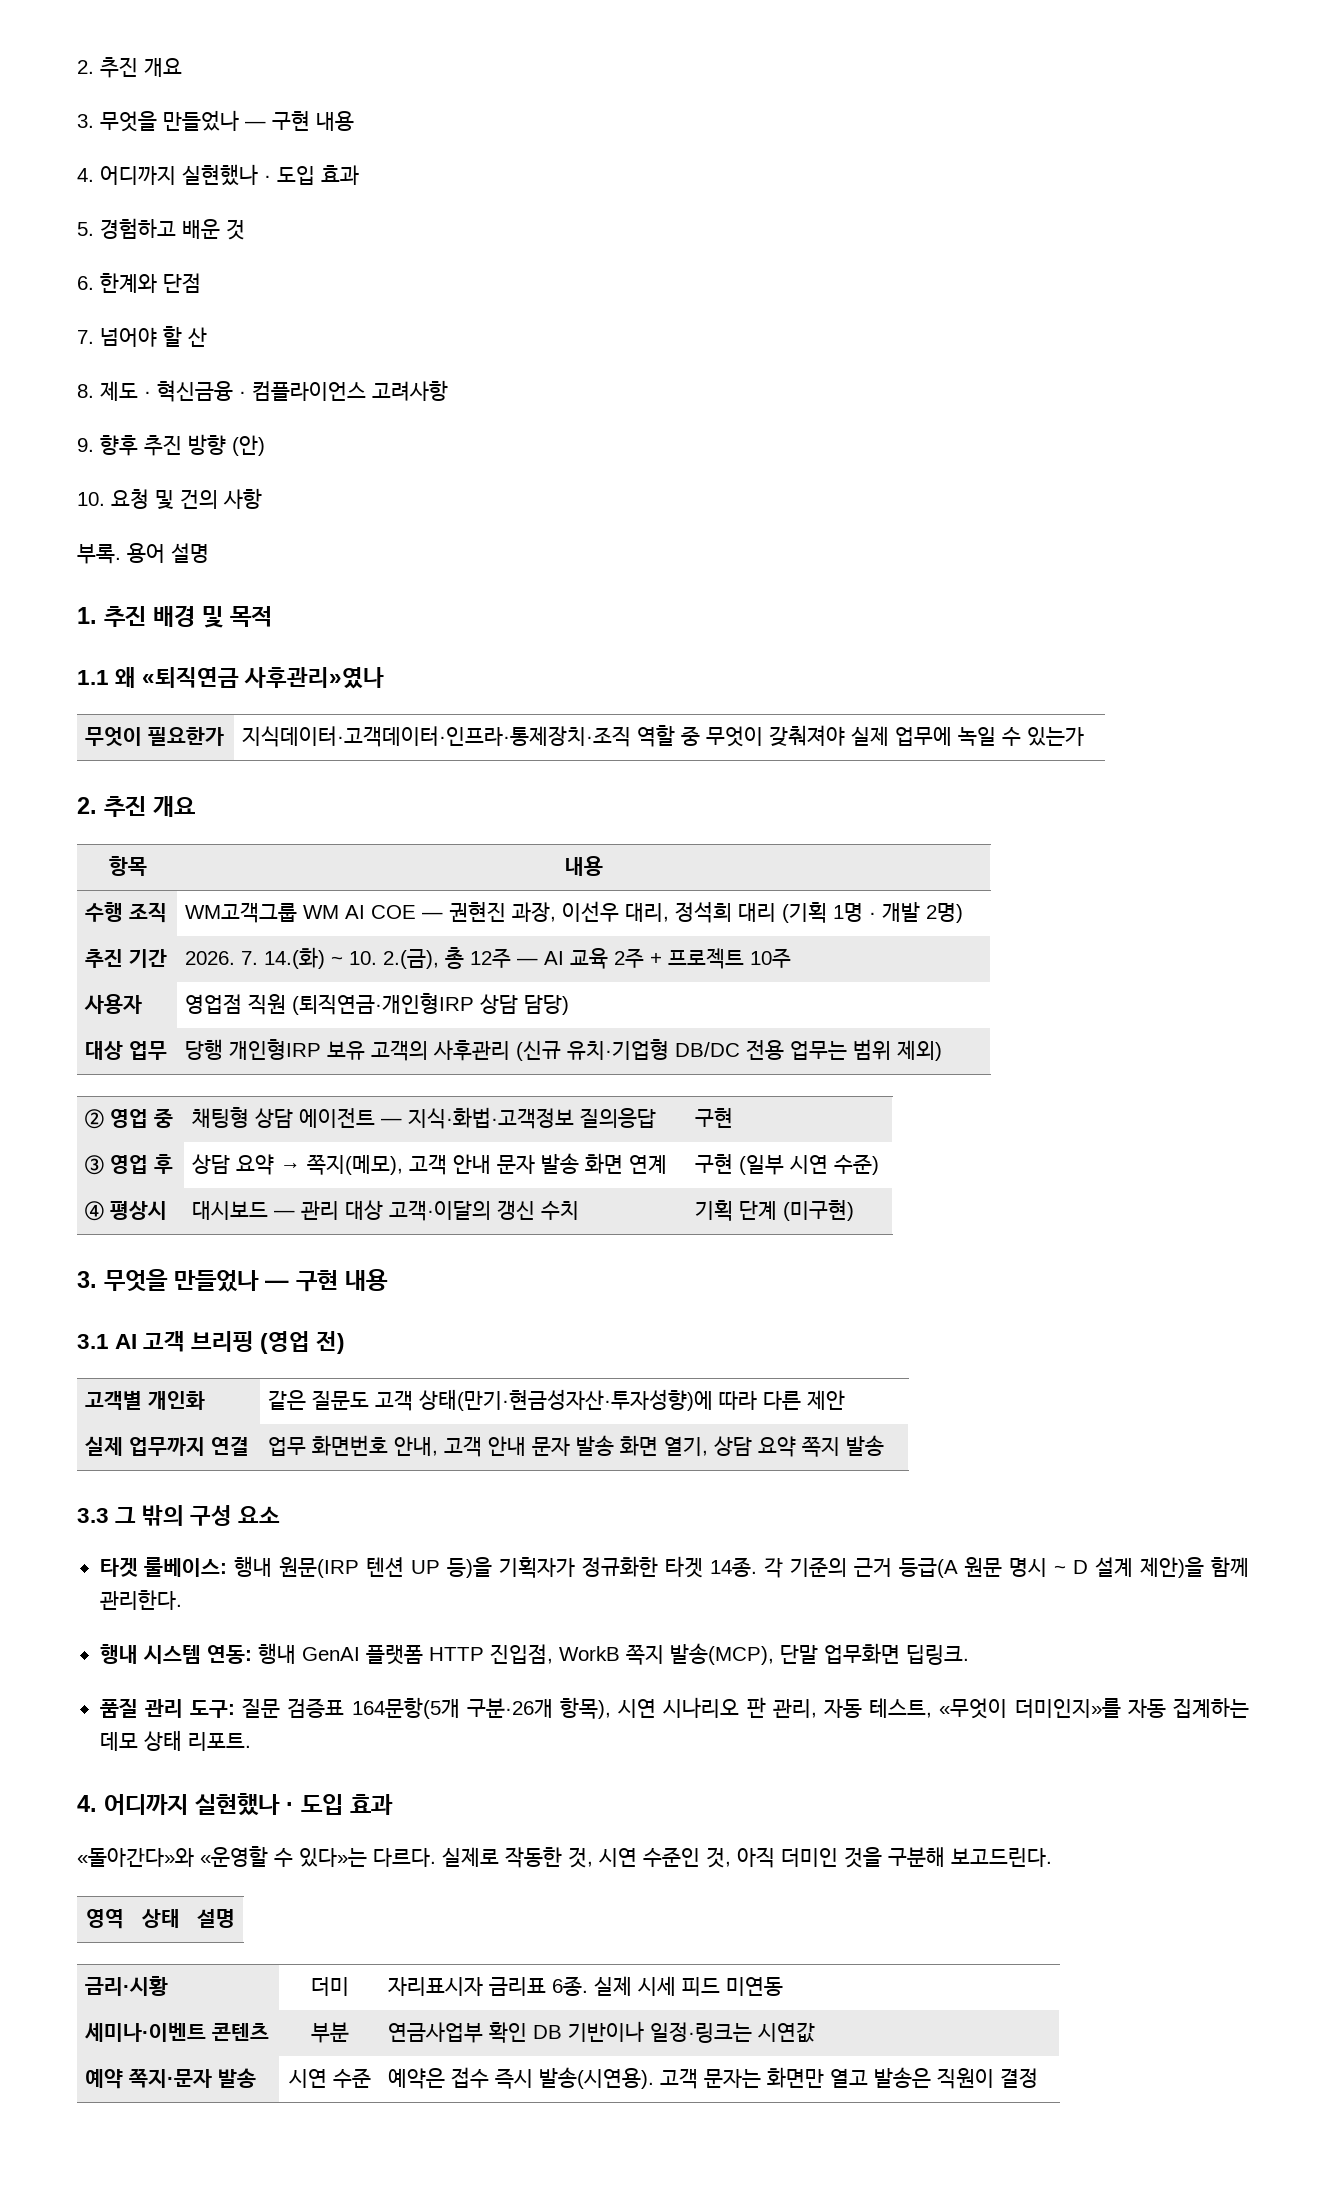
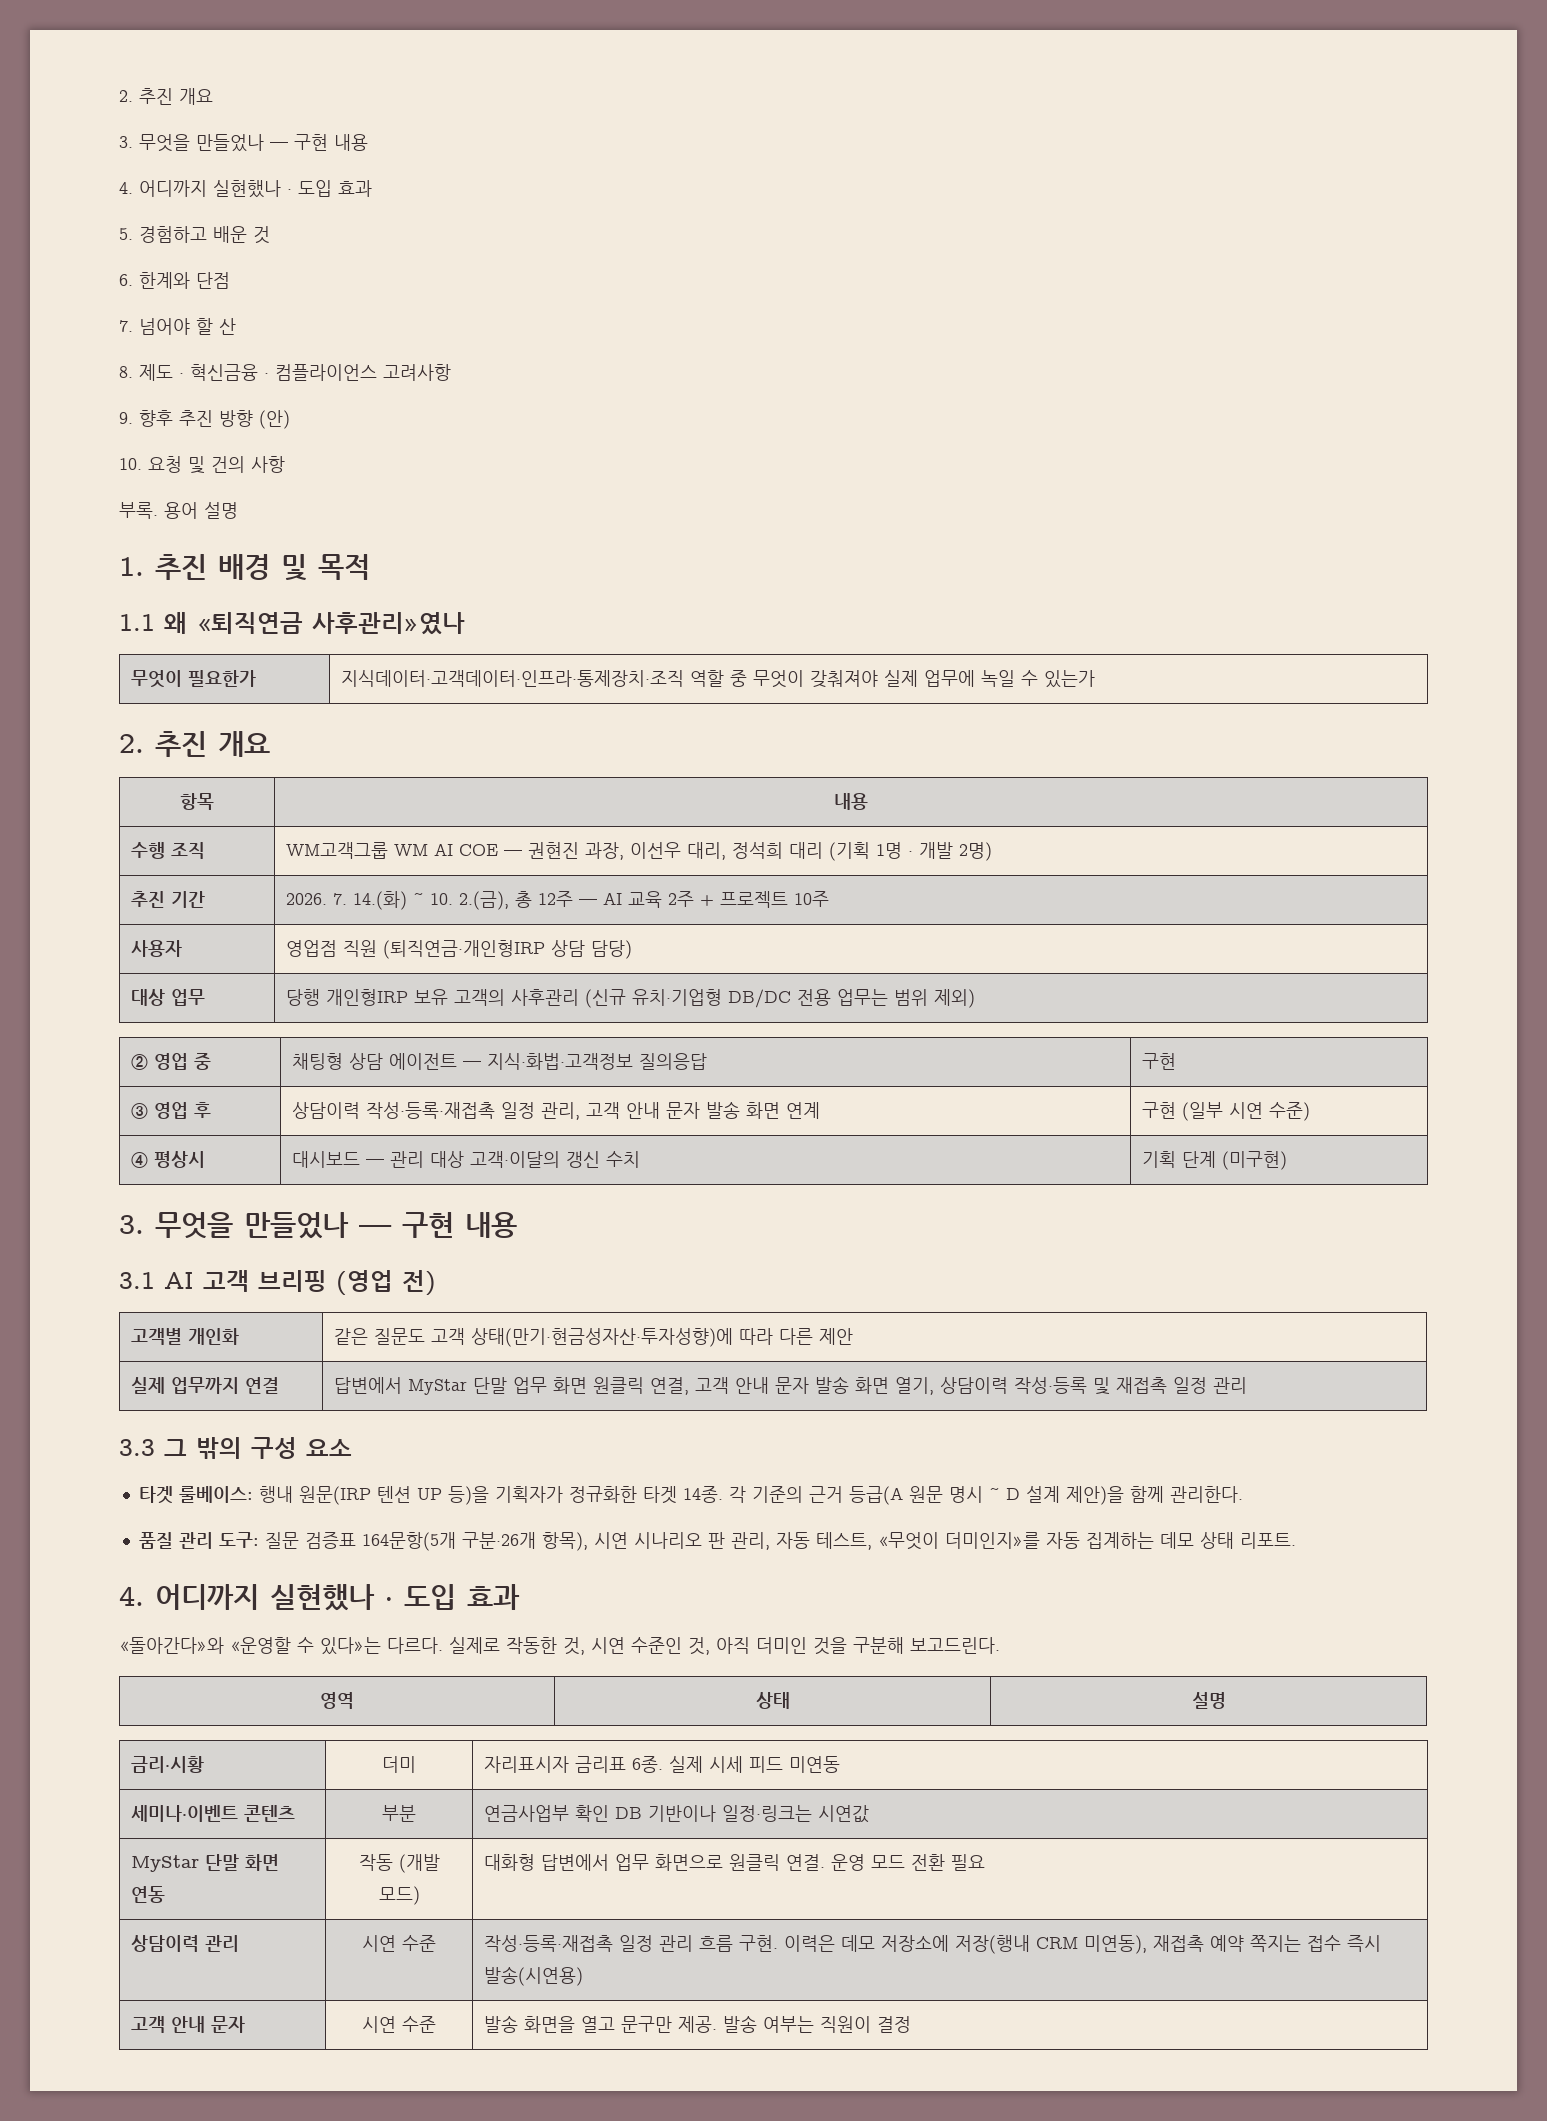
[192,1154,404,1175] 상담 요약 → 쪽지(메모), -> [291,1102,580,1120] 상담이력 작성·등록·재접촉 일정 관리,
[268,1435,439,1456] 업무 화면번호 안내, -> [333,1377,689,1395] 답변에서 MyStar 단말 업무 화면 원클릭 연결,
[714,1435,885,1457] 상담 요약 쪽지 발송 -> [939,1377,1247,1395] 상담이력 작성·등록 및 재접촉 일정 관리
[99,1643,969,1665] // 행내 시스템 연동: 행내 GenAI 플랫폼 HTTP 진입점, WorkB 쪽지 발송(MCP), 단말 업무화면 딥링크. -> (1243, 1494) none
[85,2068,257,2089] [289,2068,371,2088] [388,2067,932,2089] 예약 쪽지·문자 발송 | 시연 수준 | 예약은 접수 즉시 발송(시연용). 고객 문자는 화면만 열고 발송은 -> [130,1854,279,1872] [130,1886,165,1903] [358,1854,440,1873] [378,1886,420,1905] [483,1854,985,1871] [130,1935,239,1952] [362,1935,436,1952] [483,1935,1381,1954] [483,1966,583,1986] [130,2016,245,2033] [362,2016,436,2033] [483,2015,814,2033] MyStar 단말 화면 연동 | 작동 (개발 모드) | 대화형 답변에서 업무 화면으로 원클릭 연결. 운영 모드 전환 필요 // 상담이력 관리 | 시연 수준 | 작성·등록·재접촉 일정 관리 흐름 구현. 이력은 데모 저장소에 저장(행내 CRM 미연동), 재접촉 예약 쪽지는 접수 즉시 발송(시연용) // 고객 안내 문자 | 시연 수준 | 발송 화면을 열고 문구만 제공. 발송 여부는

